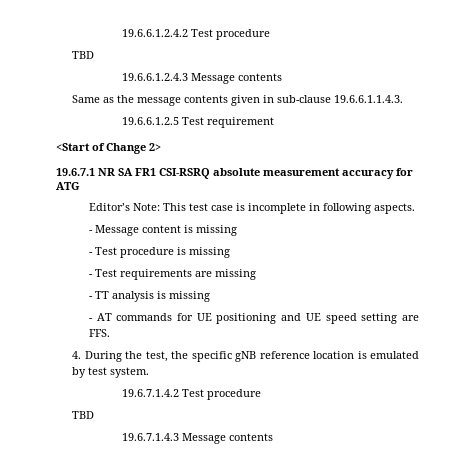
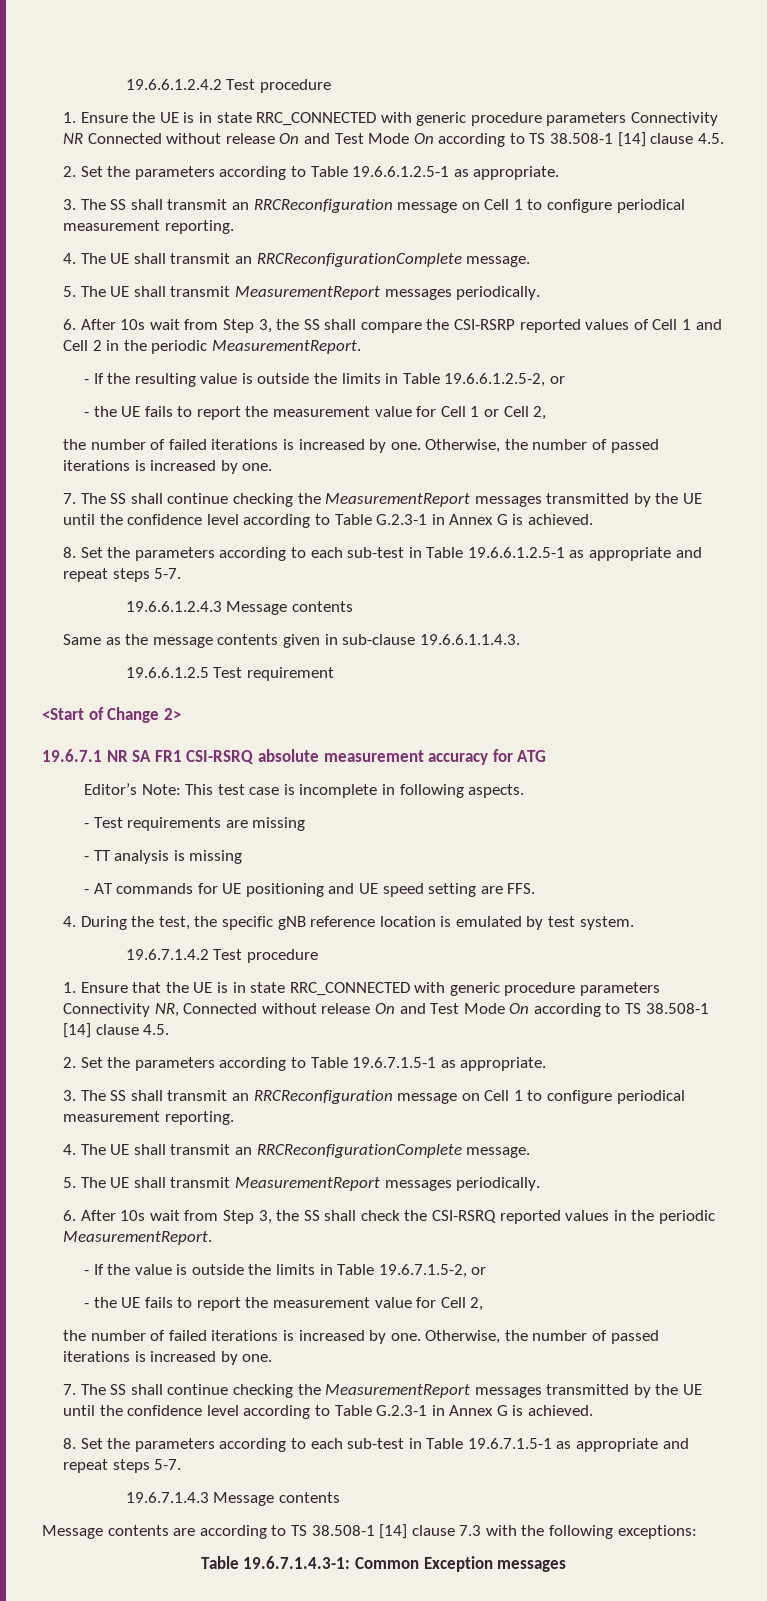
[72,51,95,59] TBD -> [62,112,719,126] [62,132,724,147] [62,166,560,180] [62,199,685,213] [62,220,234,234] [62,253,531,267] [62,286,541,300] [62,319,722,333] [62,340,361,354] [83,373,566,387] [83,406,547,420] [62,439,659,453] [62,460,273,474] [62,493,703,507] [62,514,594,528] [62,547,702,561] [62,568,182,582] 1. Ensure the UE is in state RRC_CONNECTED with generic procedure parameters Connectivity NR Connected without release On and Test Mode On according to TS 38.508-1 [14] clause 4.5. // 2. Set the parameters according to Table 19.6.6.1.2.5-1 as appropriate. // 3. The SS shall transmit an RRCReconfiguration message on Cell 1 to configure periodical measurement reporting. // 4. The UE shall transmit an RRCReconfigurationComplete message. // 5. The UE shall transmit MeasurementReport messages periodically. // 6. After 10s wait from Step 3, the SS shall compare the CSI-RSRP reported values of Cell 1 and Cell 2 in the periodic MeasurementReport. // - If the resulting value is outside the limits in Table 19.6.6.1.2.5-2, or // - the UE fails to report the measurement value for Cell 1 or Cell 2, // the number of failed iterations is increased by one. Otherwise, the number of passed iterations is increased by one. // 7. The SS shall continue checking the MeasurementReport messages transmitted by the UE until the confidence level according to Table G.2.3-1 in Annex G is achieved. // 8. Set the parameters according to each sub-test in Table 19.6.6.1.2.5-1 as appropriate and repeat steps 5-7.
[88,225,237,236] [88,247,230,258] // - Message content is missing // - Test procedure is missing -> (525, 791) none
[72,411,95,419] [121,433,273,444] TBD // 19.6.7.1.4.3 Message contents -> [62,982,661,996] [62,1003,709,1017] [62,1023,170,1038] [62,1057,547,1071] [62,1090,685,1104] [62,1111,234,1125] [62,1144,531,1158] [62,1177,541,1191] [62,1210,715,1224] [62,1231,212,1245] [83,1264,487,1278] [83,1297,484,1311] [62,1330,659,1344] [62,1351,273,1365] [62,1384,703,1398] [62,1405,594,1419] [62,1438,689,1452] [62,1459,182,1473] [125,1492,341,1506] [42,1524,697,1539] [200,1556,567,1572] 1. Ensure that the UE is in state RRC_CONNECTED with generic procedure parameters Connectivity NR, Connected without release On and Test Mode On according to TS 38.508-1 [14] clause 4.5. // 2. Set the parameters according to Table 19.6.7.1.5-1 as appropriate. // 3. The SS shall transmit an RRCReconfiguration message on Cell 1 to configure periodical measurement reporting. // 4. The UE shall transmit an RRCReconfigurationComplete message. // 5. The UE shall transmit MeasurementReport messages periodically. // 6. After 10s wait from Step 3, the SS shall check the CSI-RSRQ reported values in the periodic MeasurementReport. // - If the value is outside the limits in Table 19.6.7.1.5-2, or // - the UE fails to report the measurement value for Cell 2, // the number of failed iterations is increased by one. Otherwise, the number of passed iterations is increased by one. // 7. The SS shall continue checking the MeasurementReport messages transmitted by the UE until the confidence level according to Table G.2.3-1 in Annex G is achieved. // 8. Set the parameters according to each sub-test in Table 19.6.7.1.5-1 as appropriate and repeat steps 5-7. // 19.6.7.1.4.3 Message contents // Message contents are according to TS 38.508-1 [14] clause 7.3 with the following exceptions: // Table 19.6.7.1.4.3-1: Common Exception messages

